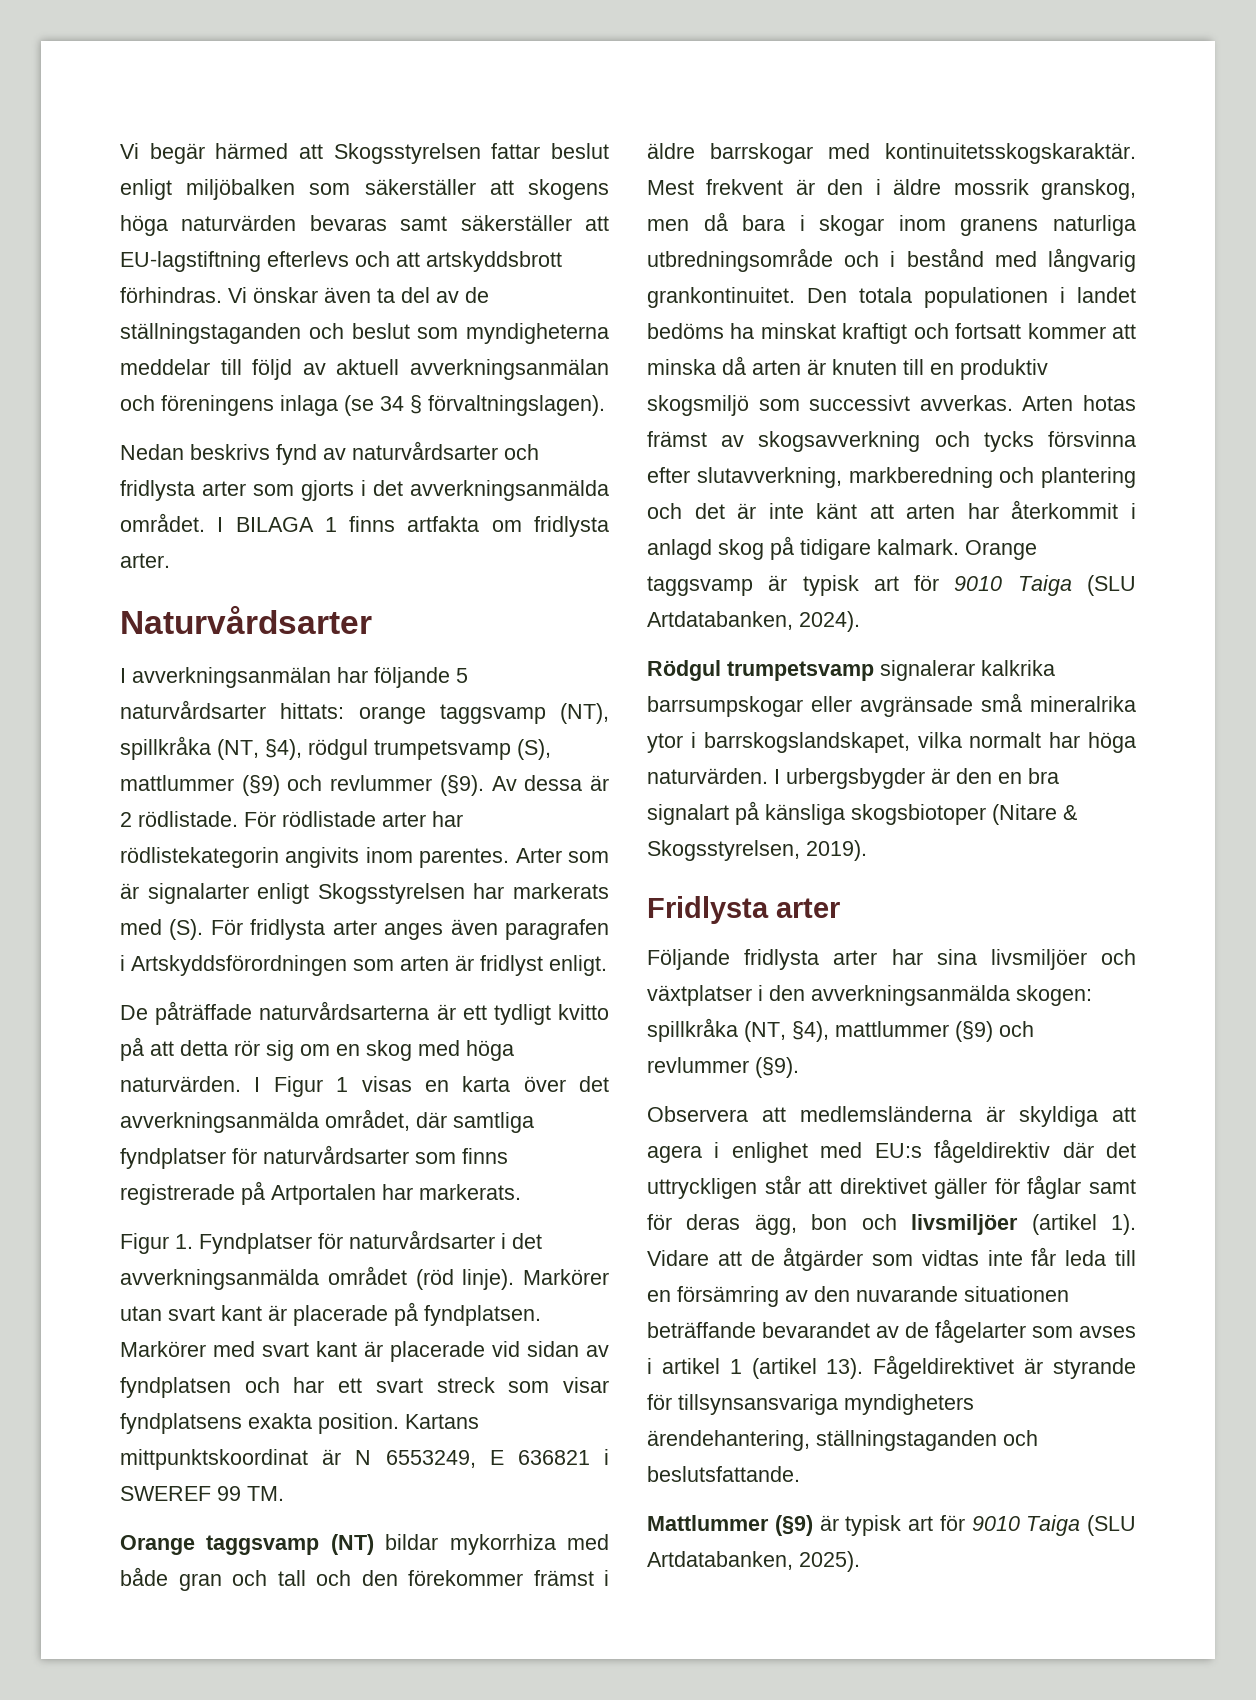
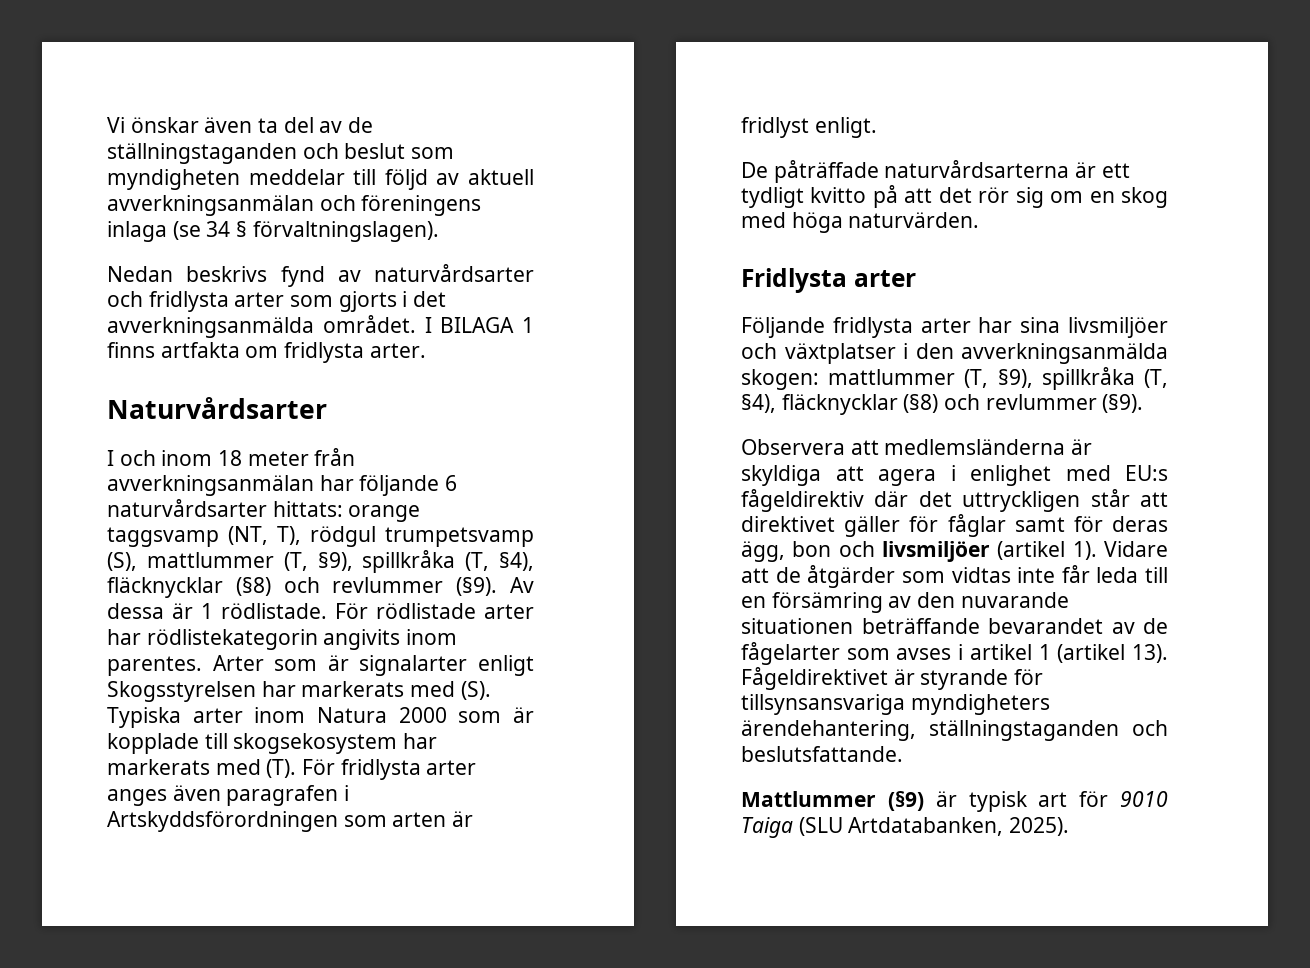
[120,143,609,164] [120,179,609,200] [120,215,609,236] [120,251,562,272] [120,287,247,303] Vi begär härmed att Skogsstyrelsen fattar beslut enligt miljöbalken som säkerställer att skogens höga naturvärden bevaras samt säkerställer att EU-lagstiftning efterlevs och att artskyddsbrott förhindras. Vi -> [107,117,125,133] Vi
[466,323,609,344] myndigheterna -> [107,169,240,190] myndigheten
(126, 675) none -> [119,448,356,466] och inom 18 meter från
[456,668,468,683] 5 -> [445,475,458,491] 6
[560,703,609,724] [120,736,551,760] [120,775,280,796] (NT), spillkråka (NT, §4), rödgul trumpetsvamp (S), mattlummer (§9) -> [228,526,534,547] [107,550,534,573] [107,577,271,598] (NT, T), rödgul trumpetsvamp (S), mattlummer (T, §9), spillkråka (T, §4), fläcknycklar (§8)
[120,812,132,827] 2 -> [201,603,213,619] 1
(204, 929) none -> [107,707,534,728] [107,733,438,754] [107,759,297,778] Typiska arter inom Natura 2000 som är kopplade till skogsekosystem har markerats med (T).
[180,1040,228,1056] detta -> [938,187,972,203] det
[254,1076,609,1097] [120,1109,534,1133] [120,1145,508,1169] [120,1181,521,1205] [120,1230,542,1254] [120,1266,609,1290] [120,1302,541,1326] [120,1341,609,1362] [120,1377,609,1398] [120,1413,479,1434] [120,1449,609,1470] [120,1486,284,1501] [120,1534,609,1555] [120,1567,609,1591] [647,143,1136,164] [647,179,1136,200] [647,212,1136,236] [647,248,1136,272] [647,287,1136,308] [647,323,1136,344] [647,356,1048,380] [647,395,1136,416] [647,431,1136,452] [647,467,1136,488] [647,500,1136,519] [647,536,1037,560] [647,575,1136,596] [647,611,860,632] [647,660,1055,681] [647,693,1136,717] [647,732,1136,753] [647,768,1059,789] [647,801,1077,825] [647,840,867,861] I Figur 1 visas en karta över det avverkningsanmälda området, där samtliga fyndplatser för naturvårdsarter som finns registrerade på Artportalen har markerats. // Figur 1. Fyndplatser för naturvårdsarter i det avverkningsanmälda området (röd linje). Markörer utan svart kant är placerade på fyndplatsen. Markörer med svart kant är placerade vid sidan av fyndplatsen och har ett svart streck som visar fyndplatsens exakta position. Kartans mittpunktskoordinat är N 6553249, E 636821 i SWEREF 99 TM. // Orange taggsvamp (NT) bildar mykorrhiza med både gran och tall och den förekommer främst i äldre barrskogar med kontinuitetsskogskaraktär. Mest frekvent är den i äldre mossrik granskog, men då bara i skogar inom granens naturliga utbredningsområde och i bestånd med långvarig grankontinuitet. Den totala populationen i landet bedöms ha minskat kraftigt och fortsatt kommer att minska då arten är knuten till en produktiv skogsmiljö som successivt avverkas. Arten hotas främst av skogsavverkning och tycks försvinna efter slutavverkning, markberedning och plantering och det är inte känt att arten har återkommit i anlagd skog på tidigare kalmark. Orange taggsvamp är typisk art för 9010 Taiga (SLU Artdatabanken, 2024). // Rödgul trumpetsvamp signalerar kalkrika barrsumpskogar eller avgränsade små mineralrika ytor i barrskogslandskapet, vilka normalt har höga naturvärden. I urbergsbygder är den en bra signalart på känsliga skogsbiotoper (Nitare & Skogsstyrelsen, 2019). -> (980, 220) none
[647,1018,993,1042] spillkråka (NT, §4), mattlummer (§9) -> [828,367,1168,390] [741,394,939,415] mattlummer (T, §9), spillkråka (T, §4), fläcknycklar (§8)

